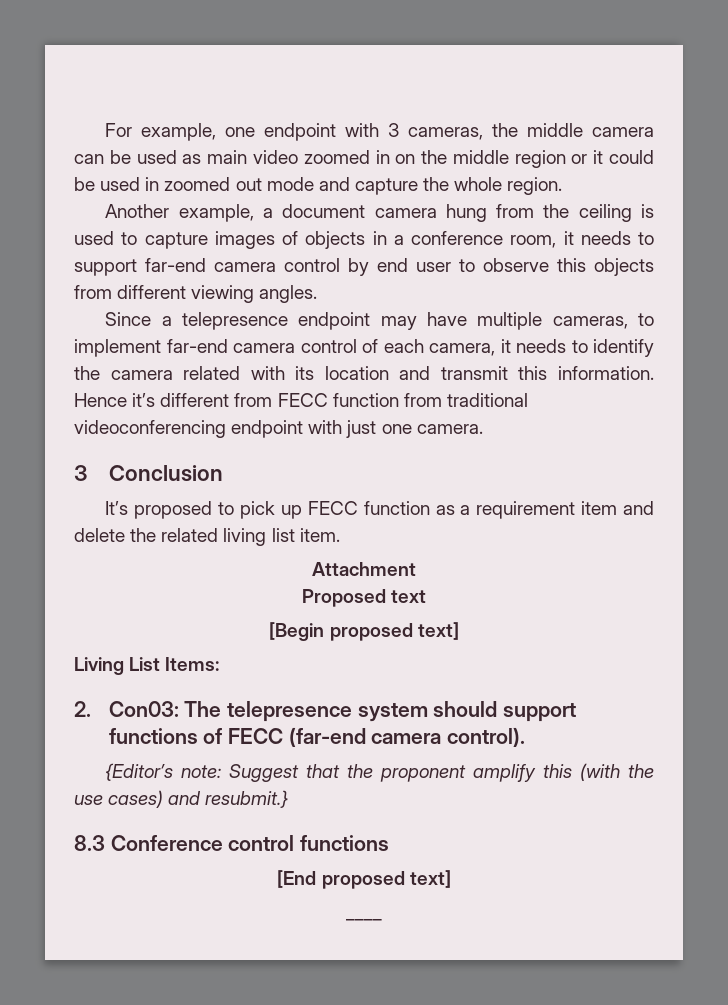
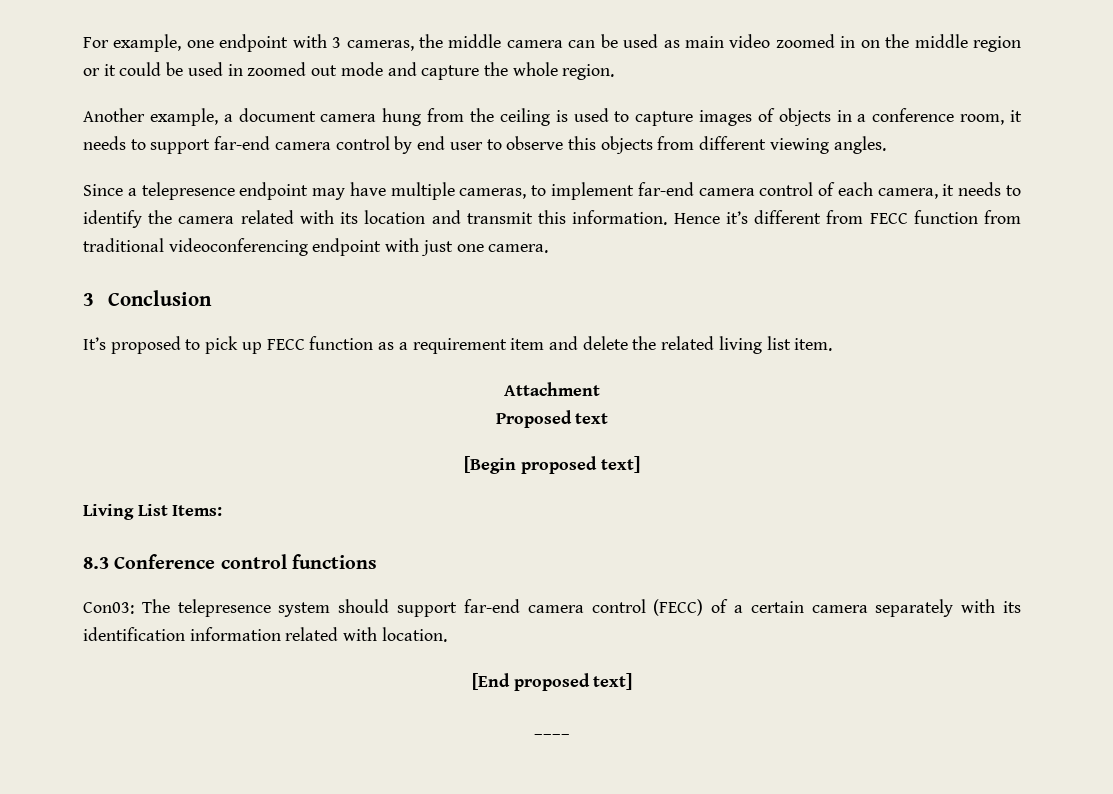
[74,701,91,717] 2. -> [83,554,377,569] 8.3 Conference control functions //
[108,727,526,747] [105,763,655,782] [74,790,289,808] [74,835,390,851] functions of FECC (far-end camera control). // {Editor’s note: Suggest that the proponent amplify this (with the use cases) and resubmit.} // 8.3 Conference control functions -> [463,599,1021,617] [83,627,447,642] far-end camera control (FECC) of a certain camera separately with its identification information related with location.

